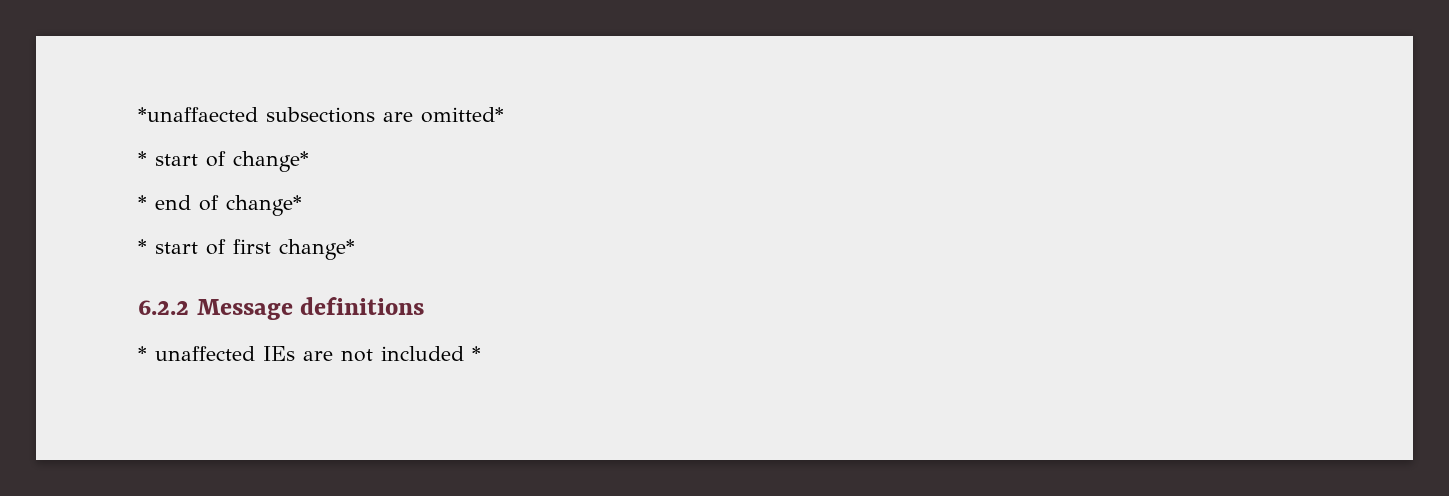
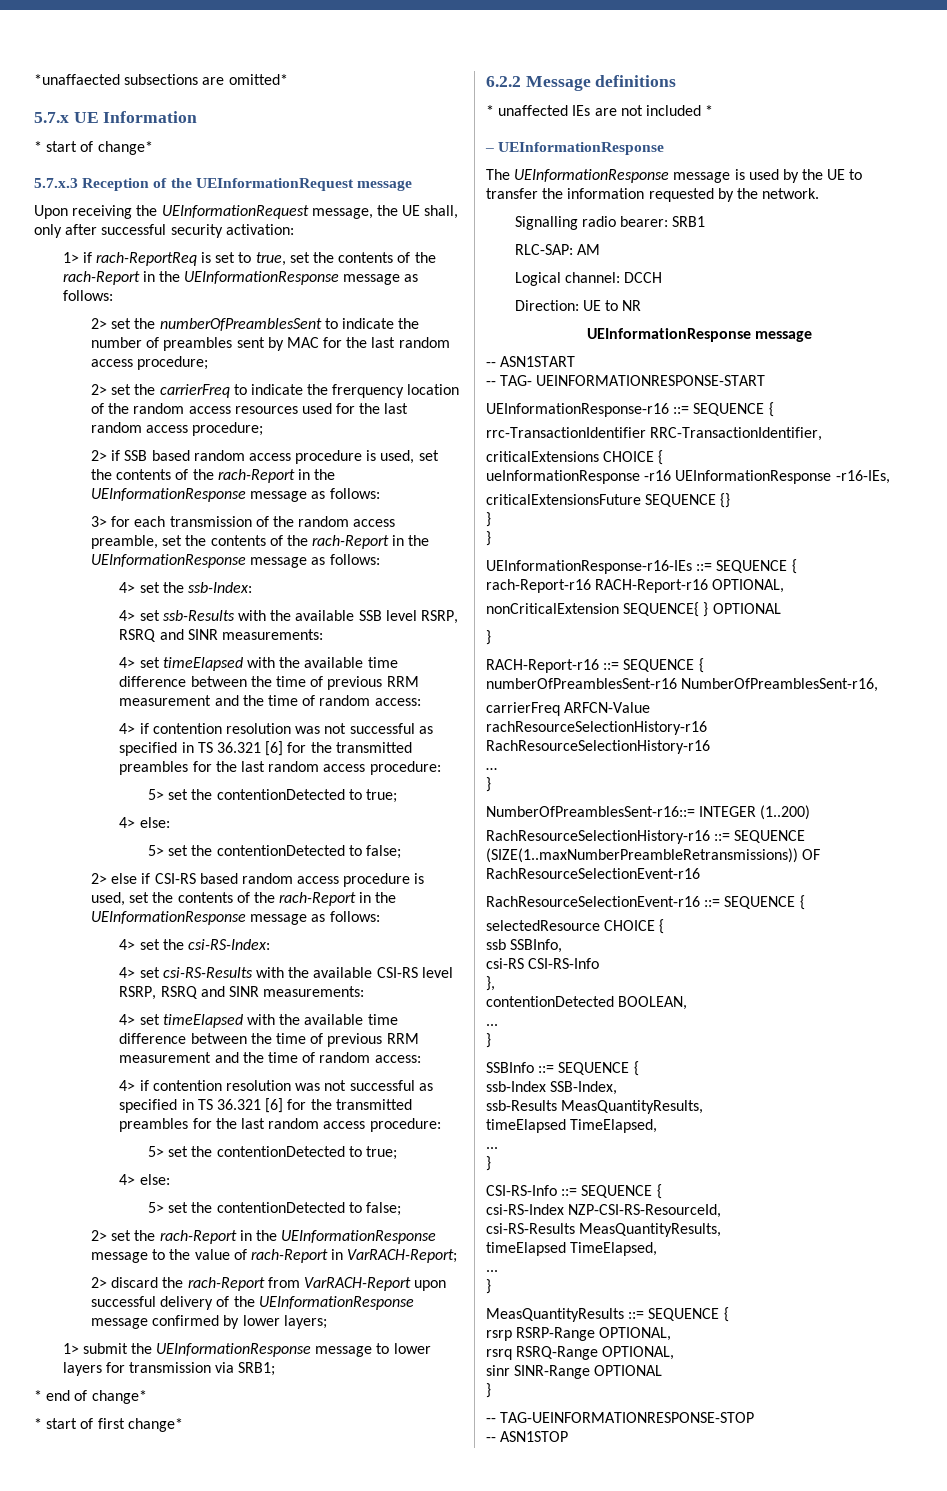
(504, 115) none -> [34,111,198,123] // 5.7.x UE Information
(309, 161) none -> [34,178,412,191] [34,205,459,219] [34,224,294,238] [62,252,436,266] [62,271,419,285] [62,290,113,301] [90,318,420,331] [90,337,450,351] [90,356,209,370] [90,384,460,398] [90,403,409,414] [90,422,264,436] [90,450,439,464] [90,469,336,483] [90,488,380,502] [90,516,396,527] [90,535,430,549] [90,554,380,568] [119,582,253,593] [119,610,458,624] [119,629,324,642] [119,657,398,671] [119,676,419,690] [119,695,421,706] [119,723,433,734] [119,741,412,756] [119,761,441,775] [147,789,397,803] [119,817,170,828] [147,845,401,859] [90,873,425,887] [90,892,397,906] [90,911,380,925] [119,939,271,950] [119,967,453,978] [119,986,365,1000] [119,1014,398,1028] [119,1033,419,1047] [119,1052,421,1063] [119,1080,433,1091] [119,1098,412,1113] [119,1118,441,1132] [147,1146,397,1160] [119,1174,170,1185] [147,1202,401,1216] [90,1230,437,1244] [90,1249,458,1263] [90,1277,447,1291] [90,1296,414,1310] [90,1315,327,1329] [62,1343,431,1357] [62,1362,276,1376] // 5.7.x.3 Reception of the UEInformationRequest message // Upon receiving the UEInformationRequest message, the UE shall, only after successful security activation: // 1> if rach-ReportReq is set to true, set the contents of the rach-Report in the UEInformationResponse message as follows: // 2> set the numberOfPreamblesSent to indicate the number of preambles sent by MAC for the last random access procedure; // 2> set the carrierFreq to indicate the frerquency location of the random access resources used for the last random access procedure; // 2> if SSB based random access procedure is used, set the contents of the rach-Report in the UEInformationResponse message as follows: // 3> for each transmission of the random access preamble, set the contents of the rach-Report in the UEInformationResponse message as follows: // 4> set the ssb-Index: // 4> set ssb-Results with the available SSB level RSRP, RSRQ and SINR measurements: // 4> set timeElapsed with the available time difference between the time of previous RRM measurement and the time of random access: // 4> if contention resolution was not successful as specified in TS 36.321 [6] for the transmitted preambles for the last random access procedure: // 5> set the contentionDetected to true; // 4> else: // 5> set the contentionDetected to false; // 2> else if CSI-RS based random access procedure is used, set the contents of the rach-Report in the UEInformationResponse message as follows: // 4> set the csi-RS-Index: // 4> set csi-RS-Results with the available CSI-RS level RSRP, RSRQ and SINR measurements: // 4> set timeElapsed with the available time difference between the time of previous RRM measurement and the time of random access: // 4> if contention resolution was not successful as specified in TS 36.321 [6] for the transmitted preambles for the last random access procedure: // 5> set the contentionDetected to true; // 4> else: // 5> set the contentionDetected to false; // 2> set the rach-Report in the UEInformationResponse message to the value of rach-Report in VarRACH-Report; // 2> discard the rach-Report from VarRACH-Report upon successful delivery of the UEInformationResponse message confirmed by lower layers; // 1> submit the UEInformationResponse message to lower layers for transmission via SRB1;
(481, 353) none -> [485,142,665,155] [486,169,863,183] [486,188,820,202] [514,216,706,230] [514,244,600,255] [514,272,662,286] [514,300,642,311] [586,328,813,342] [486,356,576,367] [486,375,766,386] [486,402,774,417] [486,427,823,441] [486,450,664,465] [486,470,890,484] [486,493,731,508] [486,512,491,527] [486,531,491,546] [486,559,797,574] [486,579,785,593] [486,602,781,617] [486,630,491,645] [486,658,704,673] [486,678,879,692] [486,702,651,716] [486,721,707,735] [486,740,710,754] [486,768,497,770] [486,777,491,792] [486,805,811,820] [486,830,806,844] [486,848,821,863] [486,868,700,879] [486,895,805,910] [486,919,665,934] [486,939,563,953] [486,958,600,969] [486,976,495,991] [486,996,688,1010] [486,1024,498,1026] [486,1033,491,1048] [486,1061,639,1076] [486,1081,618,1095] [486,1100,704,1114] [486,1119,658,1133] [486,1147,498,1149] [486,1156,491,1171] [486,1184,662,1199] [486,1204,722,1218] [486,1223,722,1237] [486,1242,658,1256] [486,1270,498,1272] [486,1279,491,1294] [486,1307,729,1322] [486,1327,672,1341] [486,1346,675,1360] [486,1365,663,1379] [486,1383,491,1398] [486,1412,755,1423] [486,1431,569,1442] // – UEInformationResponse // The UEInformationResponse message is used by the UE to transfer the information requested by the network. // Signalling radio bearer: SRB1 // RLC-SAP: AM // Logical channel: DCCH // Direction: UE to NR // UEInformationResponse message // -- ASN1START // -- TAG- UEINFORMATIONRESPONSE-START // UEInformationResponse-r16 ::= SEQUENCE { // rrc-TransactionIdentifier RRC-TransactionIdentifier, // criticalExtensions CHOICE { // ueInformationResponse -r16 UEInformationResponse -r16-IEs, // criticalExtensionsFuture SEQUENCE {} // } // } // UEInformationResponse-r16-IEs ::= SEQUENCE { // rach-Report-r16 RACH-Report-r16 OPTIONAL, // nonCriticalExtension SEQUENCE{ } OPTIONAL // } // RACH-Report-r16 ::= SEQUENCE { // numberOfPreamblesSent-r16 NumberOfPreamblesSent-r16, // carrierFreq ARFCN-Value // rachResourceSelectionHistory-r16 RachResourceSelectionHistory-r16 // … // } // NumberOfPreamblesSent-r16::= INTEGER (1..200) // RachResourceSelectionHistory-r16 ::= SEQUENCE (SIZE(1..maxNumberPreambleRetransmissions)) OF RachResourceSelectionEvent-r16 // RachResourceSelectionEvent-r16 ::= SEQUENCE { // selectedResource CHOICE { // ssb SSBInfo, // csi-RS CSI-RS-Info // }, // contentionDetected BOOLEAN, // ... // } // SSBInfo ::= SEQUENCE { // ssb-Index SSB-Index, // ssb-Results MeasQuantityResults, // timeElapsed TimeElapsed, // ... // } // CSI-RS-Info ::= SEQUENCE { // csi-RS-Index NZP-CSI-RS-ResourceId, // csi-RS-Results MeasQuantityResults, // timeElapsed TimeElapsed, // ... // } // MeasQuantityResults ::= SEQUENCE { // rsrp RSRP-Range OPTIONAL, // rsrq RSRQ-Range OPTIONAL, // sinr SINR-Range OPTIONAL // } // -- TAG-UEINFORMATIONRESPONSE-STOP // -- ASN1STOP

